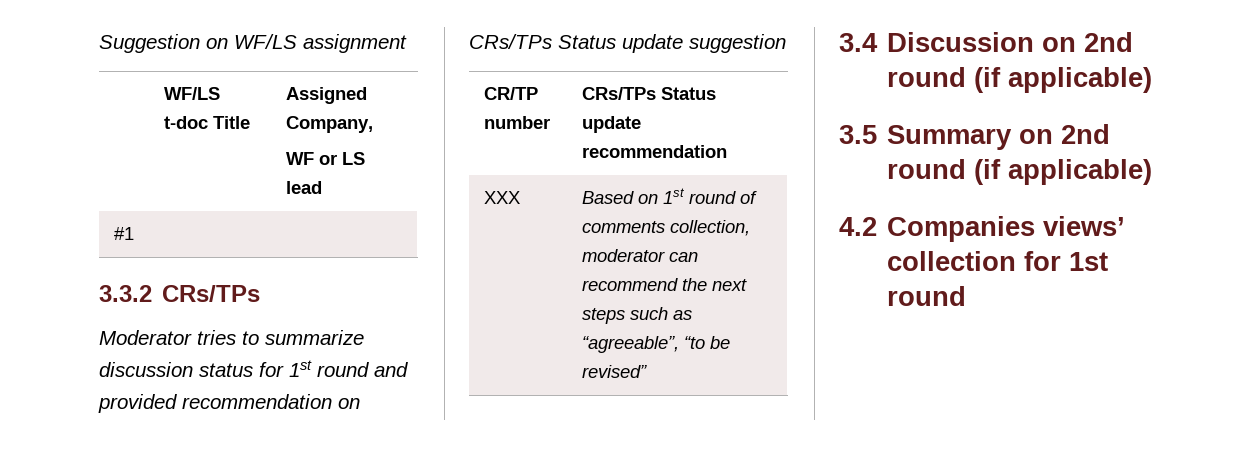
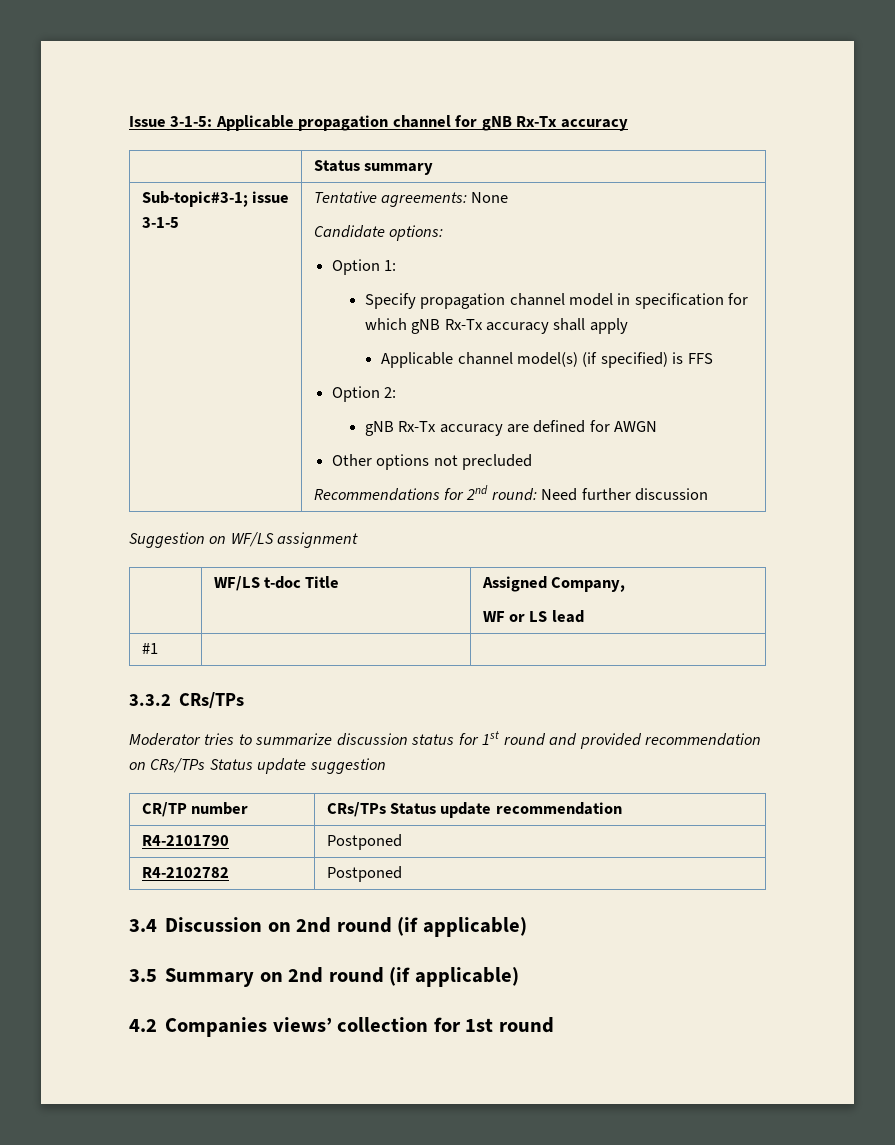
(99, 43) none -> [129,115,628,131] [313,160,433,175] [141,191,289,207] [141,217,179,228] [313,191,509,207] [313,225,443,241] [331,259,397,275] [364,293,749,309] [364,318,628,334] [381,352,713,368] [331,386,397,402] [364,420,658,436] [331,454,533,470] [313,485,709,501] Issue 3-1-5: Applicable propagation channel for gNB Rx-Tx accuracy // | Status summary // Sub-topic#3-1; issue 3-1-5 | Tentative agreements: None // Candidate options: // Option 1: // Specify propagation channel model in specification for which gNB Rx-Tx accuracy shall apply // Applicable channel model(s) (if specified) is FFS // Option 2: // gNB Rx-Tx accuracy are defined for AWGN // Other options not precluded // Recommendations for 2nd round: Need further discussion //
[483,191,520,204] [581,188,757,204] [581,220,750,236] [581,249,698,262] [581,278,747,291] [581,307,692,324] [581,336,730,353] [581,365,647,378] XXX | Based on 1st round of comments collection, moderator can recommend the next steps such as “agreeable”, “to be revised” -> [141,835,229,846] [326,834,402,850] [141,867,229,878] [326,866,402,882] R4-2101790 | Postponed // R4-2102782 | Postponed

